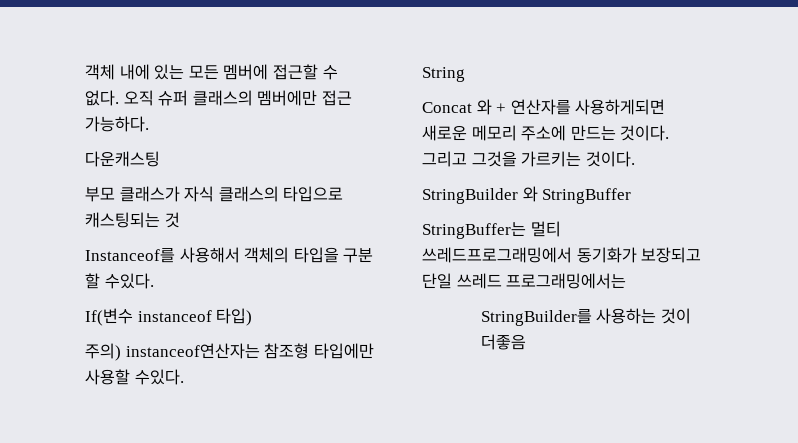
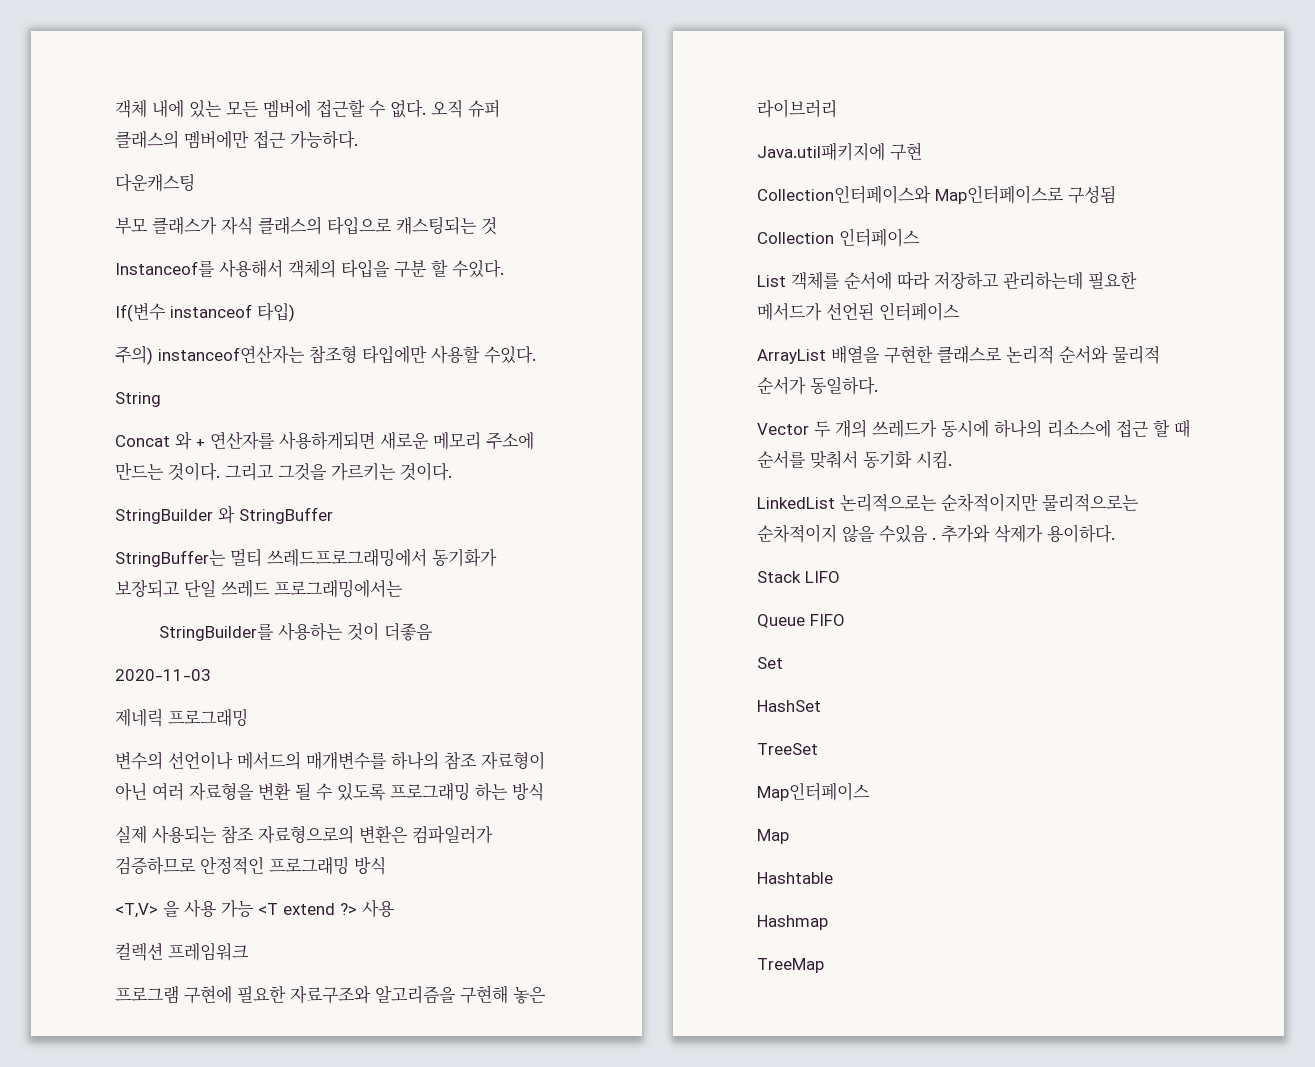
(526, 342) none -> [115,669,211,681] [115,708,248,727] [115,751,545,770] [115,782,544,801] [115,825,493,844] [115,856,386,875] [115,899,395,918] [115,942,249,961] [115,985,546,1004] [757,99,837,118] [757,142,922,161] [757,185,1116,204] [757,228,920,247] [757,271,1137,290] [757,302,960,321] [757,345,1160,364] [757,376,878,395] [757,419,1190,438] [757,450,952,469] [757,493,1139,512] [757,524,1115,543] [757,571,840,583] [757,614,845,628] [757,657,783,669] [757,700,821,712] [757,743,818,755] [757,782,870,801] [757,829,789,844] [757,872,833,884] [757,915,828,930] [757,958,824,973] // 2020-11-03 // 제네릭 프로그래밍 // 변수의 선언이나 메서드의 매개변수를 하나의 참조 자료형이 아닌 여러 자료형을 변환 될 수 있도록 프로그래밍 하는 방식 // 실제 사용되는 참조 자료형으로의 변환은 컴파일러가 검증하므로 안정적인 프로그래밍 방식 // <T,V> 을 사용 가능 <T extend ?> 사용 // 컬렉션 프레임워크 // 프로그램 구현에 필요한 자료구조와 알고리즘을 구현해 놓은 라이브러리 // Java.util패키지에 구현 // Collection인터페이스와 Map인터페이스로 구성됨 // Collection 인터페이스 // List 객체를 순서에 따라 저장하고 관리하는데 필요한 메서드가 선언된 인터페이스 // ArrayList 배열을 구현한 클래스로 논리적 순서와 물리적 순서가 동일하다. // Vector 두 개의 쓰레드가 동시에 하나의 리소스에 접근 할 때 순서를 맞춰서 동기화 시킴. // LinkedList 논리적으로는 순차적이지만 물리적으로는 순차적이지 않을 수있음 . 추가와 삭제가 용이하다. // Stack LIFO // Queue FIFO // Set // HashSet // TreeSet // Map인터페이스 // Map // Hashtable // Hashmap // TreeMap

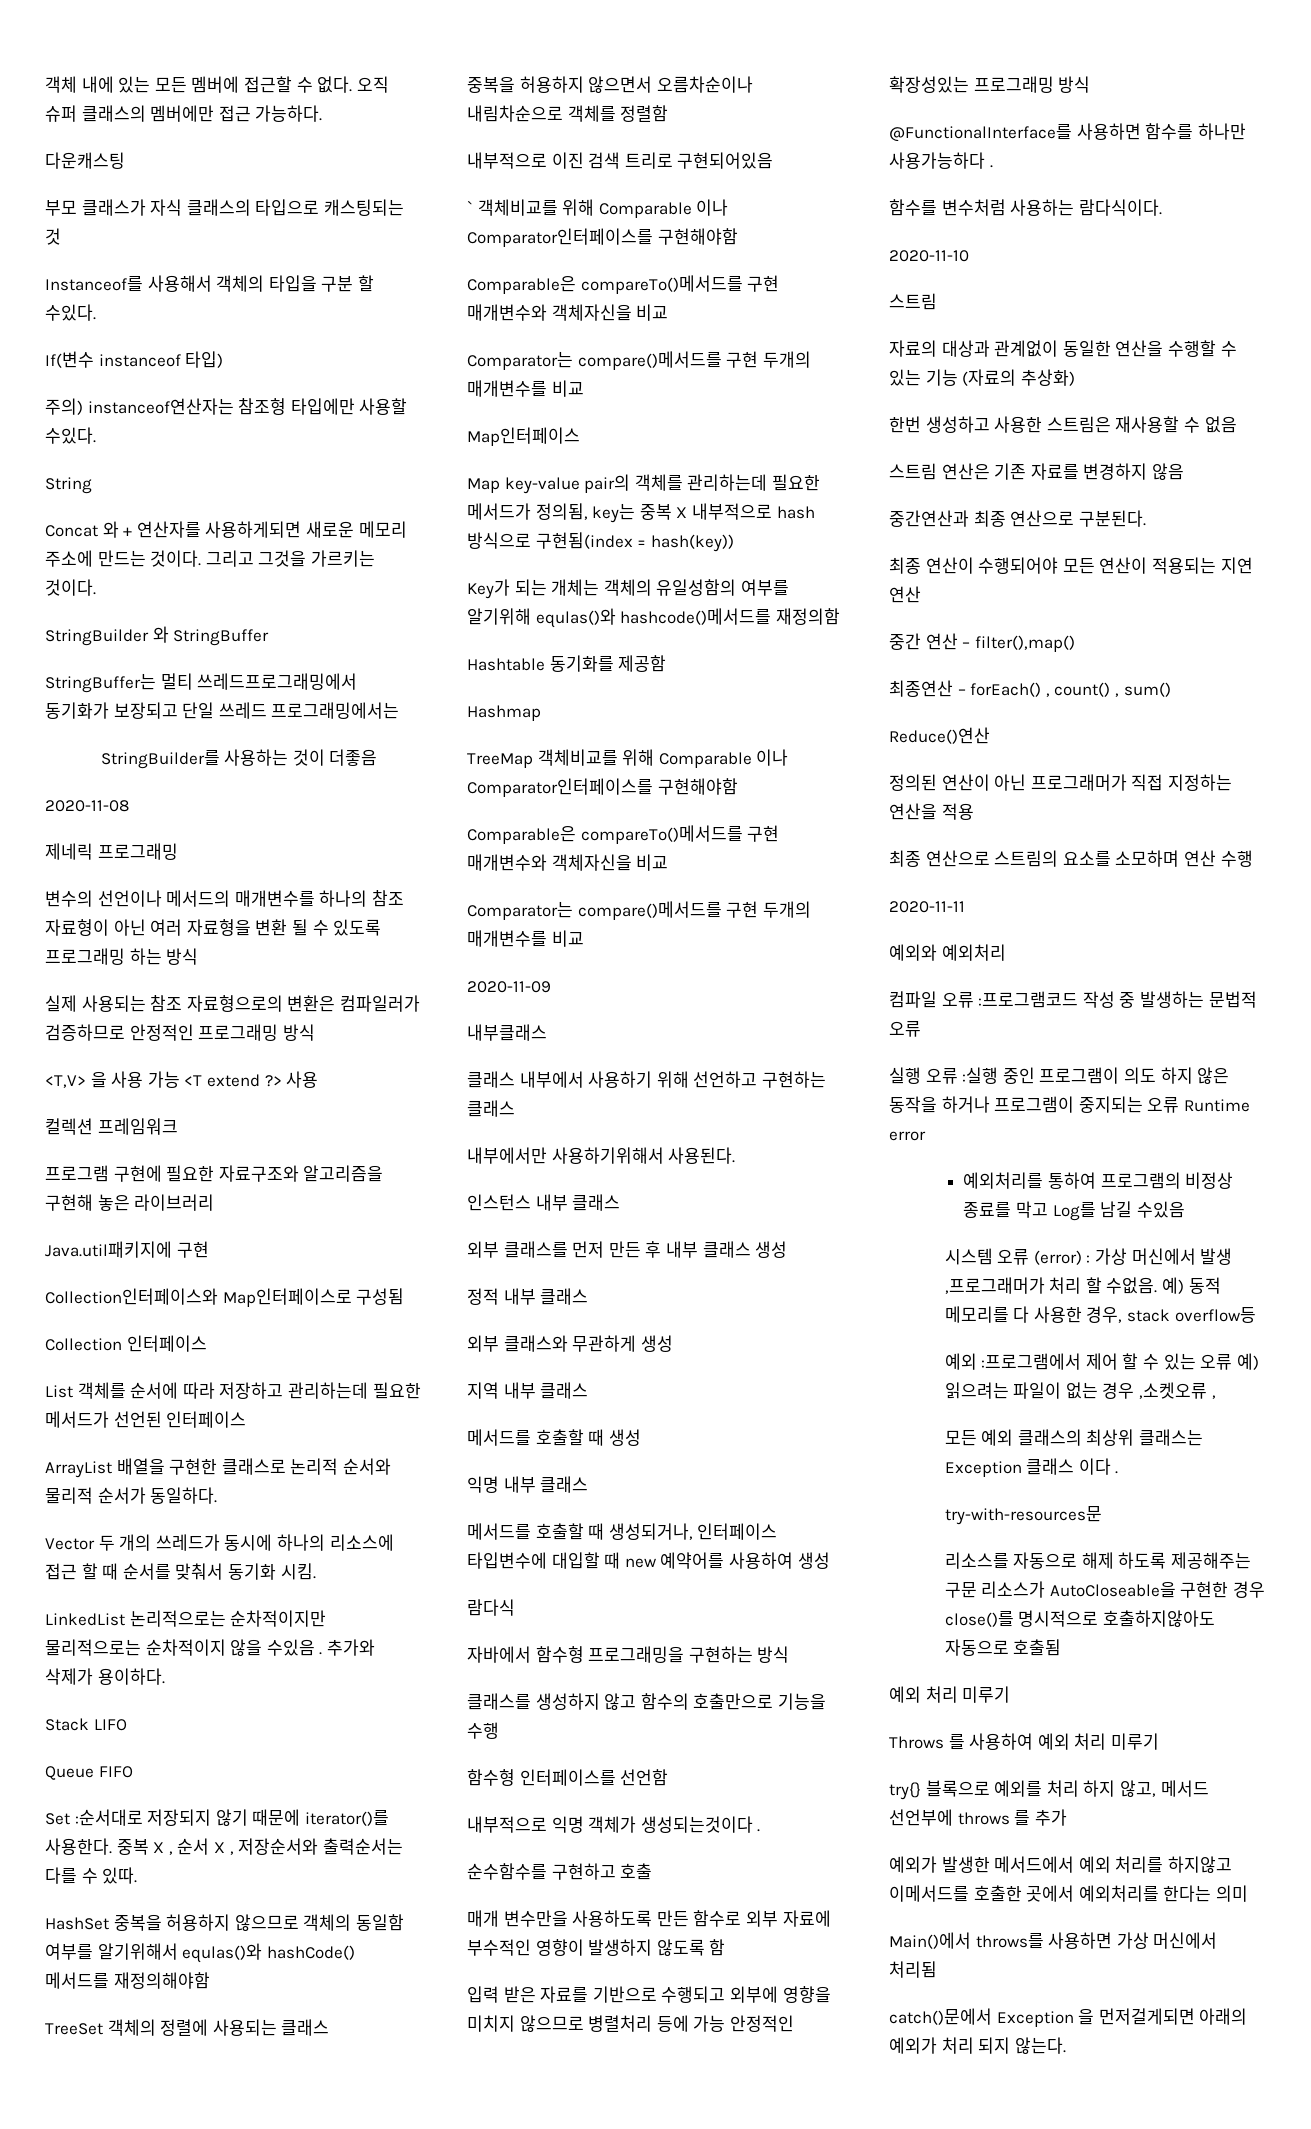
[115,669,211,681] 2020-11-03 -> [45,800,129,812] 2020-11-08
[757,700,821,712] [757,743,818,755] [757,782,870,801] [757,829,789,844] // HashSet // TreeSet // Map인터페이스 // Map -> [74,1809,389,1826] [45,1838,403,1855] [45,1867,138,1884] [45,1914,404,1931] [45,1943,355,1963] [45,1972,210,1989] [45,2019,330,2036] [467,76,753,93] [467,105,669,122] [467,152,774,169] [467,199,729,218] [467,228,738,247] [467,275,780,294] [467,304,669,321] [467,351,811,370] [467,380,584,397] [467,427,580,446] [467,474,820,494] [467,503,815,523] [467,532,734,552] [467,579,789,599] [467,608,840,628] :순서대로 저장되지 않기 때문에 iterator()를 사용한다. 중복 X , 순서 X , 저장순서와 출력순서는 다를 수 있따. // HashSet 중복을 허용하지 않으므로 객체의 동일함 여부를 알기위해서 equlas()와 hashCode() 메서드를 재정의해야함 // TreeSet 객체의 정렬에 사용되는 클래스 // 중복을 허용하지 않으면서 오름차순이나 내림차순으로 객체를 정렬함 // 내부적으로 이진 검색 트리로 구현되어있음 // ` 객체비교를 위해 Comparable 이나 Comparator인터페이스를 구현해야함 // Comparable은 compareTo()메서드를 구현 매개변수와 객체자신을 비교 // Comparator는 compare()메서드를 구현 두개의 매개변수를 비교 // Map인터페이스 // Map key-value pair의 객체를 관리하는데 필요한 메서드가 정의됨, key는 중복 X 내부적으로 hash 방식으로 구현됨(index = hash(key)) // Key가 되는 개체는 객체의 유일성함의 여부를 알기위해 equlas()와 hashcode()메서드를 재정의함
(833, 878) none -> [549,655,667,672] 동기화를 제공함
(824, 965) none -> [537,749,789,768] [467,778,738,797] [467,825,780,844] [467,854,669,871] [467,901,811,920] [467,930,584,947] [467,981,551,993] [467,1024,547,1041] [467,1071,826,1088] [467,1100,515,1117] [467,1147,736,1164] [467,1194,621,1211] [467,1241,788,1258] [467,1288,589,1305] [467,1335,673,1352] [467,1382,589,1399] [467,1429,641,1446] [467,1476,589,1493] [467,1523,778,1540] [467,1552,830,1569] [467,1599,515,1616] [467,1646,790,1663] [467,1693,826,1710] [467,1722,499,1739] [467,1769,669,1786] [467,1816,761,1833] [467,1863,653,1880] [467,1910,831,1927] [467,1939,726,1956] [467,1986,831,2003] [467,2015,794,2032] [889,76,1091,93] [889,123,1246,142] [889,152,993,169] [889,199,1162,216] [889,250,969,262] [889,293,937,310] [889,340,1237,357] [889,369,1075,386] [889,416,1237,433] [889,463,1184,480] [889,510,1146,527] [889,557,1253,574] [889,586,921,603] [889,633,1075,652] [889,680,1171,697] [889,727,990,744] [889,774,1232,791] [889,803,974,820] [889,850,1253,867] [889,901,965,913] [889,944,1006,961] [889,991,1257,1008] [889,1021,921,1037] [889,1067,1230,1084] [889,1096,1250,1113] [889,1131,926,1141] [963,1172,1234,1189] [963,1201,1185,1221] [944,1248,1233,1265] [944,1277,1221,1294] [944,1306,1256,1323] [944,1353,1259,1370] [944,1382,1216,1399] [944,1429,1204,1446] [944,1458,1119,1477] [944,1506,1102,1525] [944,1552,1252,1569] [944,1581,1266,1598] [944,1610,1215,1627] [944,1639,1062,1656] [889,1686,1011,1703] [889,1733,1159,1750] [889,1780,1209,1800] [889,1809,1067,1826] [889,1856,1232,1873] [889,1885,1248,1902] [889,1932,1218,1949] [889,1961,937,1978] [889,2008,1248,2027] [889,2037,1066,2054] 객체비교를 위해 Comparable 이나 Comparator인터페이스를 구현해야함 // Comparable은 compareTo()메서드를 구현 매개변수와 객체자신을 비교 // Comparator는 compare()메서드를 구현 두개의 매개변수를 비교 // 2020-11-09 // 내부클래스 // 클래스 내부에서 사용하기 위해 선언하고 구현하는 클래스 // 내부에서만 사용하기위해서 사용된다. // 인스턴스 내부 클래스 // 외부 클래스를 먼저 만든 후 내부 클래스 생성 // 정적 내부 클래스 // 외부 클래스와 무관하게 생성 // 지역 내부 클래스 // 메서드를 호출할 때 생성 // 익명 내부 클래스 // 메서드를 호출할 때 생성되거나, 인터페이스 타입변수에 대입할 때 new 예약어를 사용하여 생성 // 람다식 // 자바에서 함수형 프로그래밍을 구현하는 방식 // 클래스를 생성하지 않고 함수의 호출만으로 기능을 수행 // 함수형 인터페이스를 선언함 // 내부적으로 익명 객체가 생성되는것이다 . // 순수함수를 구현하고 호출 // 매개 변수만을 사용하도록 만든 함수로 외부 자료에 부수적인 영향이 발생하지 않도록 함 // 입력 받은 자료를 기반으로 수행되고 외부에 영향을 미치지 않으므로 병렬처리 등에 가능 안정적인 확장성있는 프로그래밍 방식 // @FunctionalInterface를 사용하면 함수를 하나만 사용가능하다 . // 함수를 변수처럼 사용하는 람다식이다. // 2020-11-10 // 스트림 // 자료의 대상과 관계없이 동일한 연산을 수행할 수 있는 기능 (자료의 추상화) // 한번 생성하고 사용한 스트림은 재사용할 수 없음 // 스트림 연산은 기존 자료를 변경하지 않음 // 중간연산과 최종 연산으로 구분된다. // 최종 연산이 수행되어야 모든 연산이 적용되는 지연 연산 // 중간 연산 – filter(),map() // 최종연산 – forEach() , count() , sum() // Reduce()연산 // 정의된 연산이 아닌 프로그래머가 직접 지정하는 연산을 적용 // 최종 연산으로 스트림의 요소를 소모하며 연산 수행 // 2020-11-11 // 예외와 예외처리 // 컴파일 오류 :프로그램코드 작성 중 발생하는 문법적 오류 // 실행 오류 :실행 중인 프로그램이 의도 하지 않은 동작을 하거나 프로그램이 중지되는 오류 Runtime error // 예외처리를 통하여 프로그램의 비정상 종료를 막고 Log를 남길 수있음 // 시스템 오류 (error) : 가상 머신에서 발생 ,프로그래머가 처리 할 수없음. 예) 동적 메모리를 다 사용한 경우, stack overflow등 // 예외 :프로그램에서 제어 할 수 있는 오류 예) 읽으려는 파일이 없는 경우 ,소켓오류 , // 모든 예외 클래스의 최상위 클래스는 Exception 클래스 이다 . // try-with-resources문 // 리소스를 자동으로 해제 하도록 제공해주는 구문 리소스가 AutoCloseable을 구현한 경우 close()를 명시적으로 호출하지않아도 자동으로 호출됨 // 예외 처리 미루기 // Throws 를 사용하여 예외 처리 미루기 // try{} 블록으로 예외를 처리 하지 않고, 메서드 선언부에 throws 를 추가 // 예외가 발생한 메서드에서 예외 처리를 하지않고 이메서드를 호출한 곳에서 예외처리를 한다는 의미 // Main()에서 throws를 사용하면 가상 머신에서 처리됨 // catch()문에서 Exception 을 먼저걸게되면 아래의 예외가 처리 되지 않는다.

